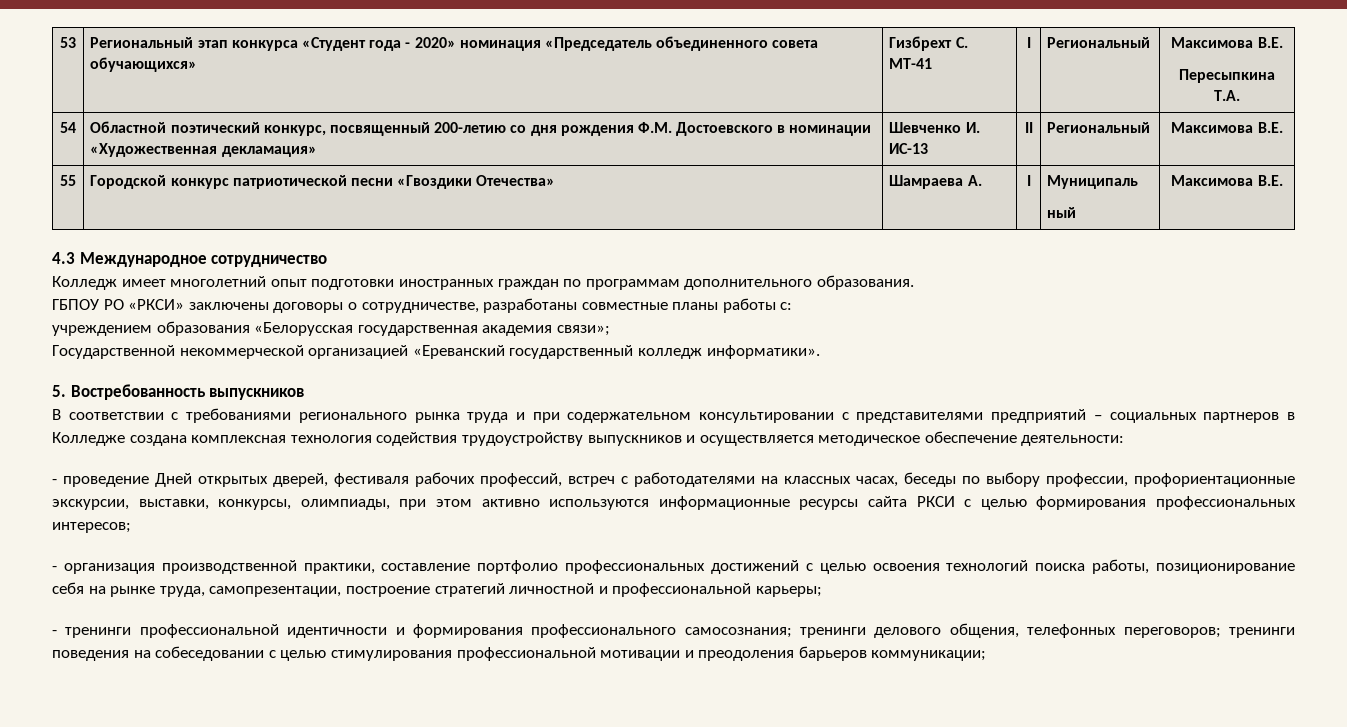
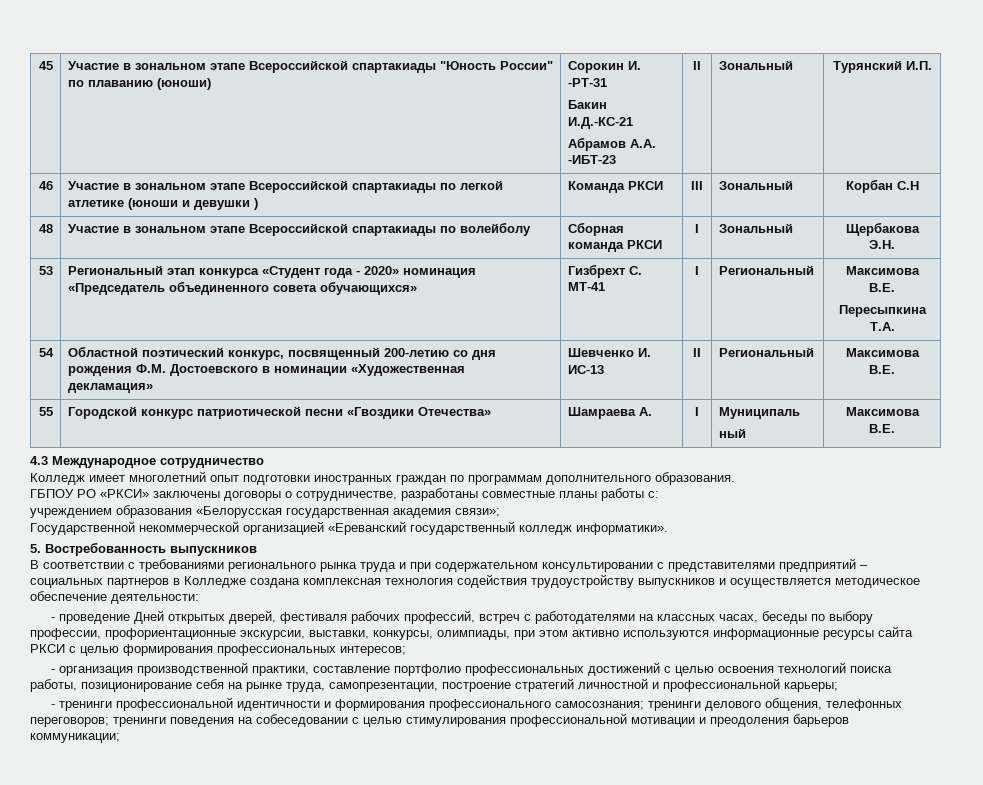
(60, 42) none -> [38,61,53,70] [67,60,553,73] [67,78,211,90] [567,61,641,73] [567,78,607,87] [567,100,607,109] [567,117,633,129] [567,137,656,151] [567,155,616,164] [693,61,701,70] [718,60,793,70] [832,60,932,73] [38,181,53,190] [67,180,503,193] [67,198,258,210] [567,181,663,193] [691,181,703,190] [718,180,793,190] [845,179,919,193] [38,224,53,233] [67,222,531,236] [567,222,624,236] [567,240,662,252] [695,224,699,233] [718,223,793,233] [845,222,920,236] [869,240,895,249] 45 | Участие в зональном этапе Всероссийской спартакиады "Юность России" по плаванию (юноши) | Сорокин И. -РТ-31 // Бакин И.Д.-КС-21 // Абрамов А.А. -ИБТ-23 | II | Зональный | Турянский И.П. // 46 | Участие в зональном этапе Всероссийской спартакиады по легкой атлетике (юноши и девушки ) | Команда РКСИ | III | Зональный | Корбан С.Н // 48 | Участие в зональном этапе Всероссийской спартакиады по волейболу | Сборная команда РКСИ | I | Зональный | Щербакова Э.Н. //

